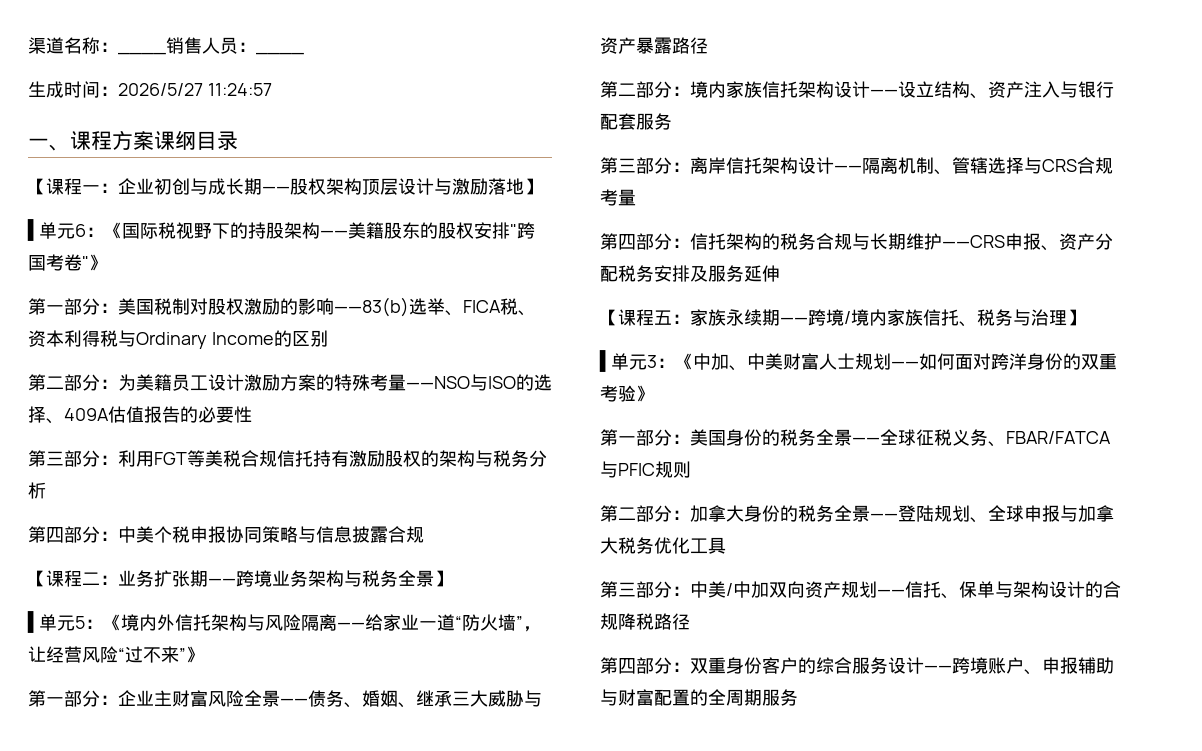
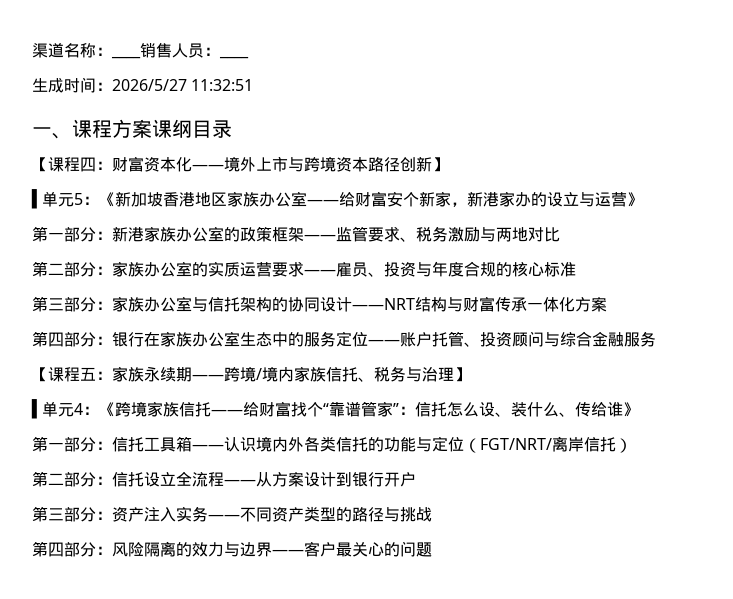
[207,83,272,96] 11:24:57 -> [191,79,254,91] 11:32:51
[82,178,542,195] [27,219,535,241] [28,254,107,271] [28,297,536,317] [28,330,328,349] [28,374,552,391] [28,406,252,424] [28,450,547,467] [28,482,46,499] [28,526,424,543] [28,570,434,587] 一：企业初创与成长期——股权架构顶层设计与激励落地】 // ▌单元6：《国际税视野下的持股架构——美籍股东的股权安排"跨国考卷"》 // 第一部分：美国税制对股权激励的影响——83(b)选举、FICA税、资本利得税与Ordinary Income的区别 // 第二部分：为美籍员工设计激励方案的特殊考量——NSO与ISO的选择、409A估值报告的必要性 // 第三部分：利用FGT等美税合规信托持有激励股权的架构与税务分析 // 第四部分：中美个税申报协同策略与信息披露合规 // 【课程二：业务扩张期——跨境业务架构与税务全景 -> [80,156,432,172] 四：财富资本化——境外上市与跨境资本路径创新
[121,614,541,632] [28,646,204,663] [28,690,542,708] [600,37,708,54] [600,81,1114,99] [600,113,672,130] [600,157,1113,175] [600,189,636,206] [600,233,1113,251] [600,265,780,282] 境内外信托架构与风险隔离——给家业一道“防火墙”，让经营风险“过不来”》 // 第一部分：企业主财富风险全景——债务、婚姻、继承三大威胁与资产暴露路径 // 第二部分：境内家族信托架构设计——设立结构、资产注入与银行配套服务 // 第三部分：离岸信托架构设计——隔离机制、管辖选择与CRS合规考量 // 第四部分：信托架构的税务合规与长期维护——CRS申报、资产分配税务安排及服务延伸 -> [115,191,643,207] [32,226,560,242] [32,261,576,277] [32,296,607,312] [32,331,656,347] 新加坡香港地区家族办公室——给财富安个新家，新港家办的设立与运营》 // 第一部分：新港家族办公室的政策框架——监管要求、税务激励与两地对比 // 第二部分：家族办公室的实质运营要求——雇员、投资与年度合规的核心标准 // 第三部分：家族办公室与信托架构的协同设计——NRT结构与财富传承一体化方案 // 第四部分：银行在家族办公室生态中的服务定位——账户托管、投资顾问与综合金融服务
[647,353,1117,371] [600,385,654,402] [600,429,1111,447] [600,461,691,478] [600,505,1114,523] [600,537,726,554] [600,581,1121,599] [600,613,690,630] [600,657,1114,675] [600,689,798,706] 3：《中加、中美财富人士规划——如何面对跨洋身份的双重考验》 // 第一部分：美国身份的税务全景——全球征税义务、FBAR/FATCA与PFIC规则 // 第二部分：加拿大身份的税务全景——登陆规划、全球申报与加拿大税务优化工具 // 第三部分：中美/中加双向资产规划——信托、保单与架构设计的合规降税路径 // 第四部分：双重身份客户的综合服务设计——跨境账户、申报辅助与财富配置的全周期服务 -> [74,401,639,417] [32,436,632,453] [32,471,416,487] [32,506,432,522] [32,541,432,557] 4：《跨境家族信托——给财富找个“靠谱管家”：信托怎么设、装什么、传给谁》 // 第一部分：信托工具箱——认识境内外各类信托的功能与定位（FGT/NRT/离岸信托） // 第二部分：信托设立全流程——从方案设计到银行开户 // 第三部分：资产注入实务——不同资产类型的路径与挑战 // 第四部分：风险隔离的效力与边界——客户最关心的问题

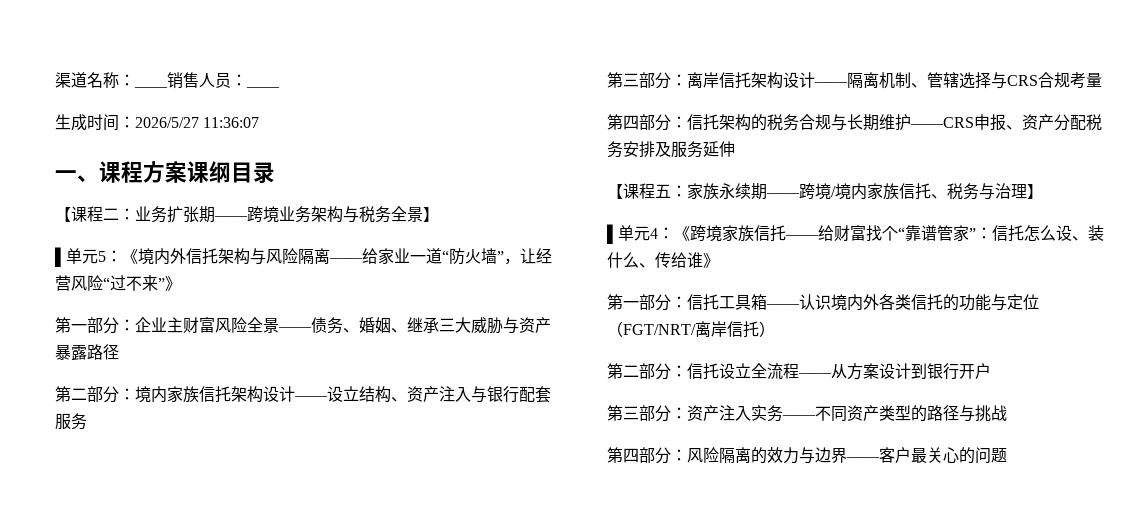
[191,79,254,91] 11:32:51 -> [203,117,260,128] 11:36:07
[80,156,432,172] 四：财富资本化——境外上市与跨境资本路径创新 -> [103,206,423,223] 二：业务扩张期——跨境业务架构与税务全景
[115,191,643,207] [32,226,560,242] [32,261,576,277] [32,296,607,312] [32,331,656,347] 新加坡香港地区家族办公室——给财富安个新家，新港家办的设立与运营》 // 第一部分：新港家族办公室的政策框架——监管要求、税务激励与两地对比 // 第二部分：家族办公室的实质运营要求——雇员、投资与年度合规的核心标准 // 第三部分：家族办公室与信托架构的协同设计——NRT结构与财富传承一体化方案 // 第四部分：银行在家族办公室生态中的服务定位——账户托管、投资顾问与综合金融服务 -> [138,248,552,265] [55,275,181,291] [55,317,551,334] [55,344,119,360] [55,386,551,403] [55,413,87,430] [607,72,1102,89] [607,114,1102,131] [607,141,735,158] 境内外信托架构与风险隔离——给家业一道“防火墙”，让经营风险“过不来”》 // 第一部分：企业主财富风险全景——债务、婚姻、继承三大威胁与资产暴露路径 // 第二部分：境内家族信托架构设计——设立结构、资产注入与银行配套服务 // 第三部分：离岸信托架构设计——隔离机制、管辖选择与CRS合规考量 // 第四部分：信托架构的税务合规与长期维护——CRS申报、资产分配税务安排及服务延伸

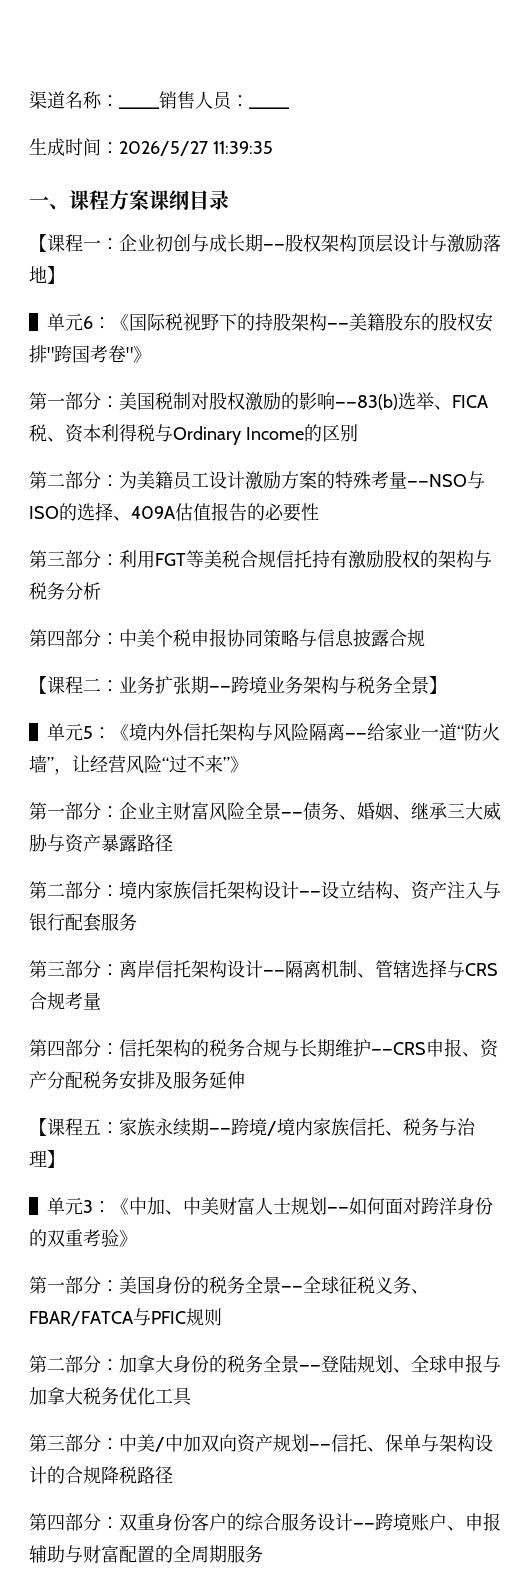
[203,117,260,128] 11:36:07 -> [212,141,273,154] 11:39:35
(275, 173) none -> [29,234,501,253] [29,266,65,284] [29,312,493,332] [29,345,151,363] [29,392,488,411] [29,424,358,445] [29,471,485,490] [29,502,319,522] [29,550,492,569] [29,582,101,600] [29,628,425,647] // 【课程一：企业初创与成长期——股权架构顶层设计与激励落地】 // ▌单元6：《国际税视野下的持股架构——美籍股东的股权安排"跨国考卷"》 // 第一部分：美国税制对股权激励的影响——83(b)选举、FICA税、资本利得税与Ordinary Income的区别 // 第二部分：为美籍员工设计激励方案的特殊考量——NSO与ISO的选择、409A估值报告的必要性 // 第三部分：利用FGT等美税合规信托持有激励股权的架构与税务分析 // 第四部分：中美个税申报协同策略与信息披露合规
[650,225,1104,242] [607,252,719,268] [607,294,1039,311] [607,321,775,337] [607,363,991,380] [607,405,1007,422] [607,447,1007,464] 4：《跨境家族信托——给财富找个“靠谱管家”：信托怎么设、装什么、传给谁》 // 第一部分：信托工具箱——认识境内外各类信托的功能与定位（FGT/NRT/离岸信托） // 第二部分：信托设立全流程——从方案设计到银行开户 // 第三部分：资产注入实务——不同资产类型的路径与挑战 // 第四部分：风险隔离的效力与边界——客户最关心的问题 -> [83,1197,493,1216] [29,1229,137,1247] [29,1276,429,1294] [29,1308,222,1326] [29,1354,501,1374] [29,1387,192,1406] [29,1434,493,1453] [29,1466,173,1484] [29,1512,501,1531] [29,1545,263,1563] 3：《中加、中美财富人士规划——如何面对跨洋身份的双重考验》 // 第一部分：美国身份的税务全景——全球征税义务、FBAR/FATCA与PFIC规则 // 第二部分：加拿大身份的税务全景——登陆规划、全球申报与加拿大税务优化工具 // 第三部分：中美/中加双向资产规划——信托、保单与架构设计的合规降税路径 // 第四部分：双重身份客户的综合服务设计——跨境账户、申报辅助与财富配置的全周期服务

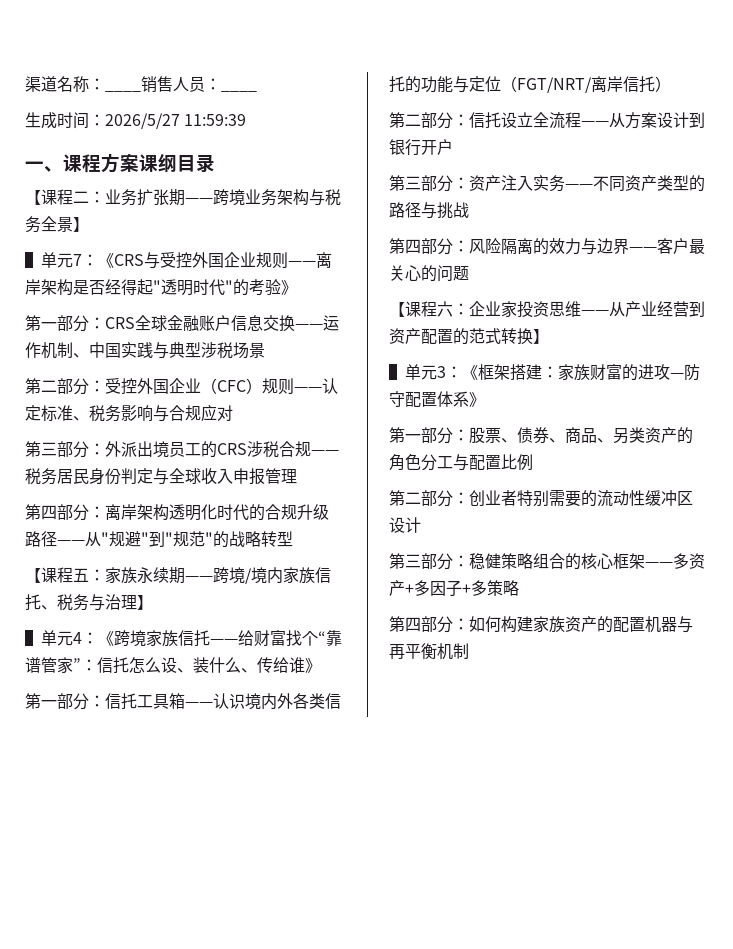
[212,141,273,154] 11:39:35 -> [184,114,247,126] 11:59:39
[29,234,501,253] [29,266,65,284] [29,312,493,332] [29,345,151,363] [29,392,488,411] [29,424,358,445] [29,471,485,490] [29,502,319,522] [29,550,492,569] [29,582,101,600] [29,628,425,647] // 【课程一：企业初创与成长期——股权架构顶层设计与激励落地】 // ▌单元6：《国际税视野下的持股架构——美籍股东的股权安排"跨国考卷"》 // 第一部分：美国税制对股权激励的影响——83(b)选举、FICA税、资本利得税与Ordinary Income的区别 // 第二部分：为美籍员工设计激励方案的特殊考量——NSO与ISO的选择、409A估值报告的必要性 // 第三部分：利用FGT等美税合规信托持有激励股权的架构与税务分析 // 第四部分：中美个税申报协同策略与信息披露合规 -> (215, 163) none
[83,723,500,742] [29,755,248,775] [29,802,501,821] [29,834,173,853] [29,881,501,900] [29,913,137,932] [29,959,498,978] [29,992,101,1010] [29,1038,499,1058] [29,1070,245,1090] 5：《境内外信托架构与风险隔离——给家业一道“防火墙”，让经营风险“过不来”》 // 第一部分：企业主财富风险全景——债务、婚姻、继承三大威胁与资产暴露路径 // 第二部分：境内家族信托架构设计——设立结构、资产注入与银行配套服务 // 第三部分：离岸信托架构设计——隔离机制、管辖选择与CRS合规考量 // 第四部分：信托架构的税务合规与长期维护——CRS申报、资产分配税务安排及服务延伸 -> [73,252,332,269] [25,279,297,296] [25,315,339,332] [25,342,265,359] [25,378,338,395] [25,404,233,422] [25,441,339,458] [25,468,297,485] [25,504,329,521] [25,531,293,548] 7：《CRS与受控外国企业规则——离岸架构是否经得起"透明时代"的考验》 // 第一部分：CRS全球金融账户信息交换——运作机制、中国实践与典型涉税场景 // 第二部分：受控外国企业（CFC）规则——认定标准、税务影响与合规应对 // 第三部分：外派出境员工的CRS涉税合规——税务居民身份判定与全球收入申报管理 // 第四部分：离岸架构透明化时代的合规升级路径——从"规避"到"规范"的战略转型
[83,1197,493,1216] [29,1229,137,1247] [29,1276,429,1294] [29,1308,222,1326] [29,1354,501,1374] [29,1387,192,1406] [29,1434,493,1453] [29,1466,173,1484] [29,1512,501,1531] [29,1545,263,1563] 3：《中加、中美财富人士规划——如何面对跨洋身份的双重考验》 // 第一部分：美国身份的税务全景——全球征税义务、FBAR/FATCA与PFIC规则 // 第二部分：加拿大身份的税务全景——登陆规划、全球申报与加拿大税务优化工具 // 第三部分：中美/中加双向资产规划——信托、保单与架构设计的合规降税路径 // 第四部分：双重身份客户的综合服务设计——跨境账户、申报辅助与财富配置的全周期服务 -> [73,630,342,647] [25,657,321,674] [25,693,341,710] [389,76,671,93] [389,112,705,129] [389,139,453,156] [389,175,705,192] [389,202,469,219] [389,238,705,255] [389,265,469,282] [389,301,705,318] [389,328,549,345] [389,364,700,381] [389,391,485,407] [389,427,693,444] [389,454,533,471] [389,490,693,507] [389,517,421,533] [389,553,705,570] [389,580,519,597] [389,616,693,633] [389,643,469,660] 4：《跨境家族信托——给财富找个“靠谱管家”：信托怎么设、装什么、传给谁》 // 第一部分：信托工具箱——认识境内外各类信托的功能与定位（FGT/NRT/离岸信托） // 第二部分：信托设立全流程——从方案设计到银行开户 // 第三部分：资产注入实务——不同资产类型的路径与挑战 // 第四部分：风险隔离的效力与边界——客户最关心的问题 // 【课程六：企业家投资思维——从产业经营到资产配置的范式转换】 // ▌单元3：《框架搭建：家族财富的进攻—防守配置体系》 // 第一部分：股票、债券、商品、另类资产的角色分工与配置比例 // 第二部分：创业者特别需要的流动性缓冲区设计 // 第三部分：稳健策略组合的核心框架——多资产+多因子+多策略 // 第四部分：如何构建家族资产的配置机器与再平衡机制

